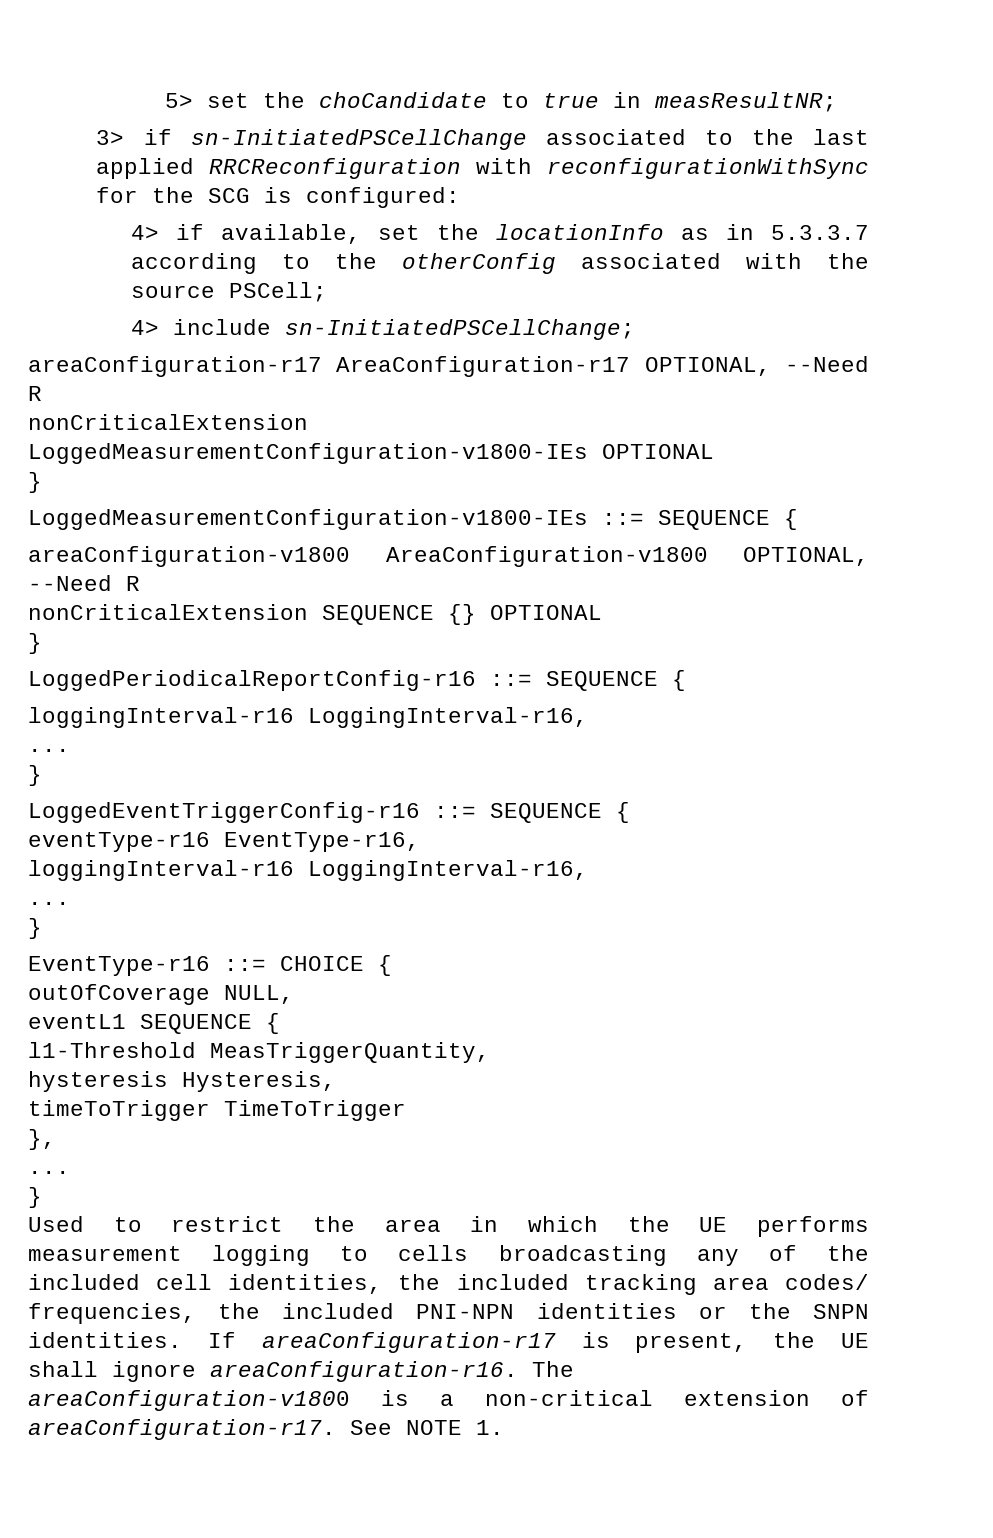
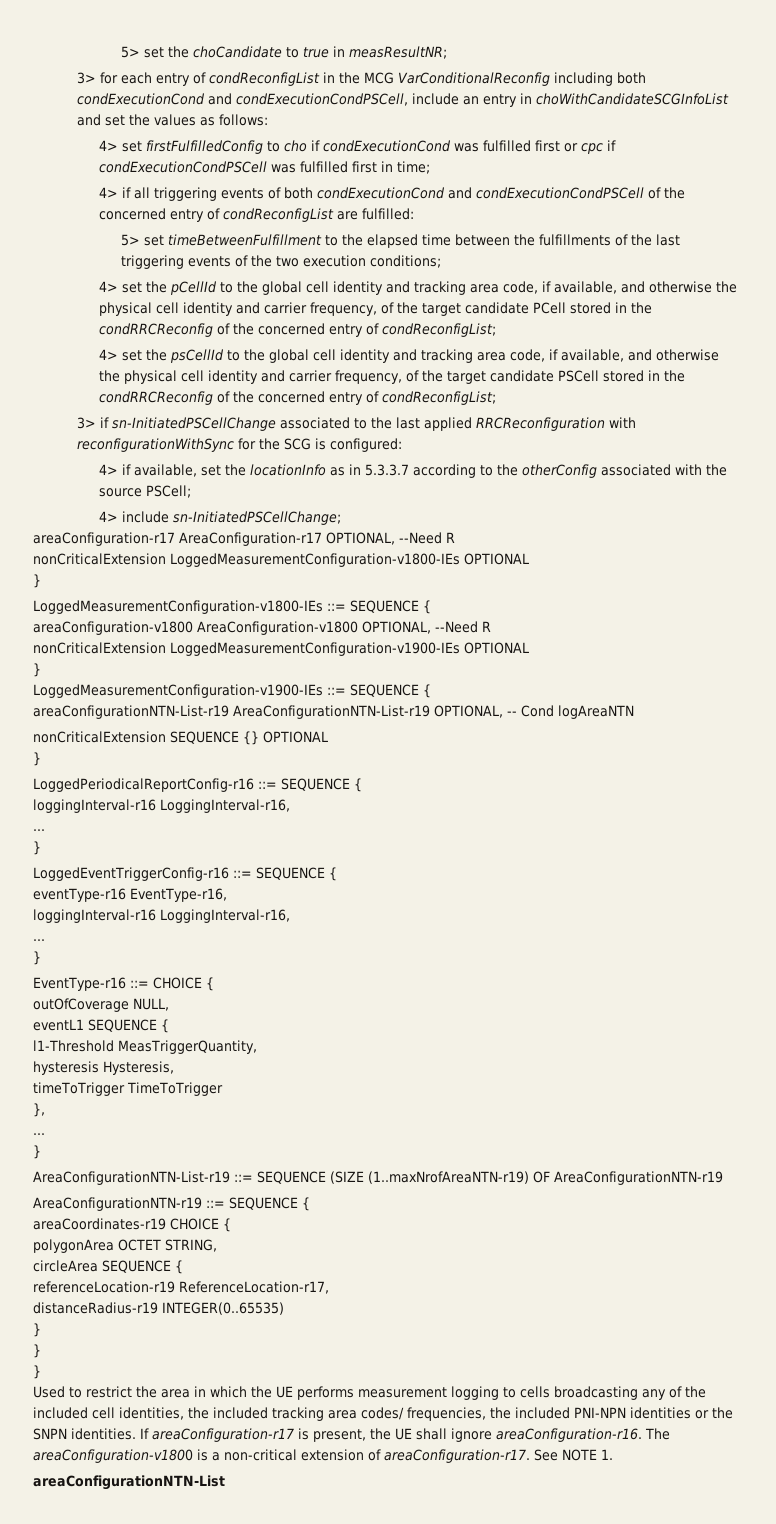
(837, 102) none -> [77,72,647,86] [77,93,730,107] [77,114,269,126] [99,140,617,154] [99,161,431,174] [99,187,686,201] [99,208,415,222] [121,234,681,248] [121,255,442,269] [99,281,738,295] [99,302,653,316] [99,323,497,337] [99,349,720,363] [99,370,686,384] [99,391,497,405] // 3> for each entry of condReconfigList in the MCG VarConditionalReconfig including both condExecutionCond and condExecutionCondPSCell, include an entry in choWithCandidateSCGInfoList and set the values as follows: // 4> set firstFulfilledConfig to cho if condExecutionCond was fulfilled first or cpc if condExecutionCondPSCell was fulfilled first in time; // 4> if all triggering events of both condExecutionCond and condExecutionCondPSCell of the concerned entry of condReconfigList are fulfilled: // 5> set timeBetweenFulfillment to the elapsed time between the fulfillments of the last triggering events of the two execution conditions; // 4> set the pCellId to the global cell identity and tracking area code, if available, and otherwise the physical cell identity and carrier frequency, of the target candidate PCell stored in the condRRCReconfig of the concerned entry of condReconfigList; // 4> set the psCellId to the global cell identity and tracking area code, if available, and otherwise the physical cell identity and carrier frequency, of the target candidate PSCell stored in the condRRCReconfig of the concerned entry of condReconfigList;
(140, 583) none -> [33,642,529,656] [33,663,41,677] [33,684,431,698] [33,705,634,719] // nonCriticalExtension LoggedMeasurementConfiguration-v1900-IEs OPTIONAL // } // LoggedMeasurementConfiguration-v1900-IEs ::= SEQUENCE { // areaConfigurationNTN-List-r19 AreaConfigurationNTN-List-r19 OPTIONAL, -- Cond logAreaNTN
(42, 1197) none -> [33,1171,723,1185] [33,1197,310,1211] [33,1218,231,1232] [33,1239,217,1253] [33,1260,183,1274] [33,1281,329,1294] [33,1302,284,1315] [33,1323,41,1337] [33,1344,41,1358] [33,1365,41,1379] // AreaConfigurationNTN-List-r19 ::= SEQUENCE (SIZE (1..maxNrofAreaNTN-r19) OF AreaConfigurationNTN-r19 // AreaConfigurationNTN-r19 ::= SEQUENCE { // areaCoordinates-r19 CHOICE { // polygonArea OCTET STRING, // circleArea SEQUENCE { // referenceLocation-r19 ReferenceLocation-r17, // distanceRadius-r19 INTEGER(0..65535) // } // } // }
(504, 1427) none -> [33,1475,225,1490] // areaConfigurationNTN-List

